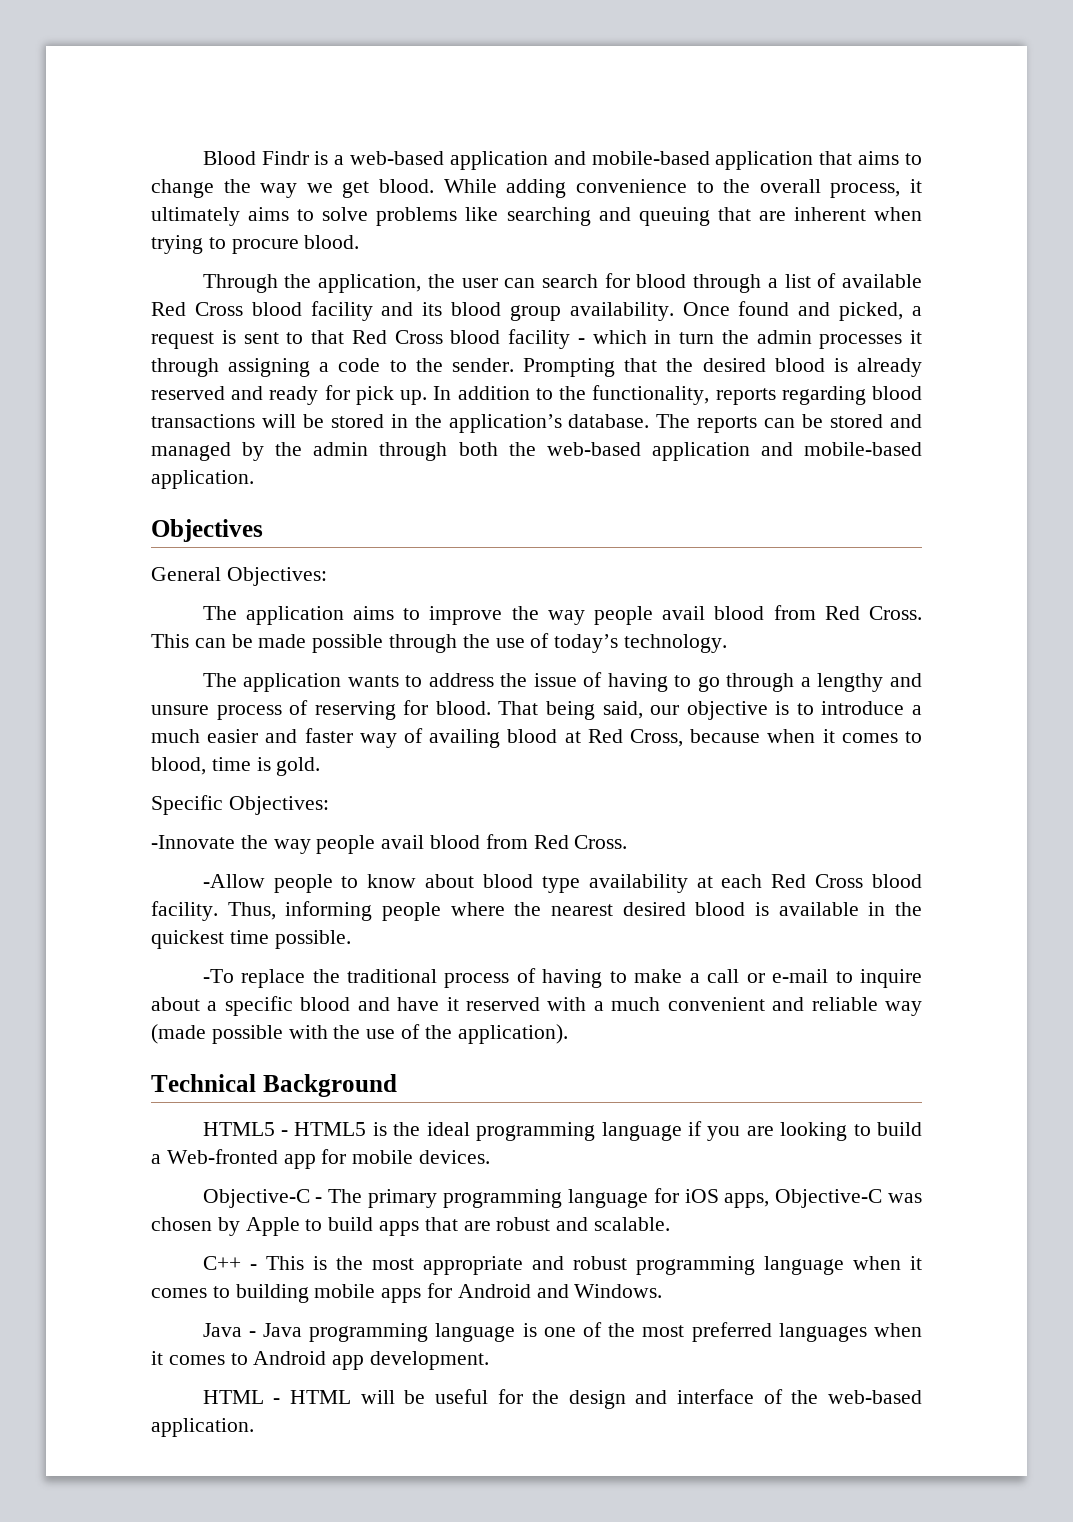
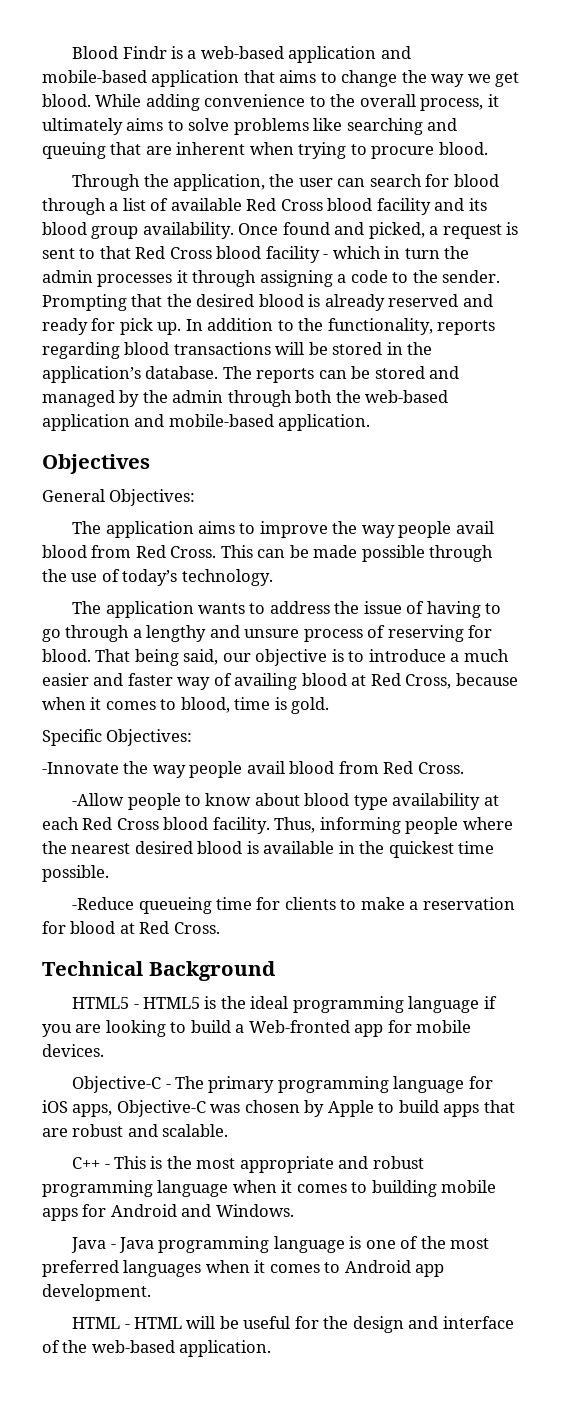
[202,968,922,988] [151,996,923,1016] [151,1024,568,1044] -To replace the traditional process of having to make a call or e-mail to inquire about a specific blood and have it reserved with a much convenient and reliable way (made possible with the use of the application). -> [72,897,515,914] [42,921,220,934] -Reduce queueing time for clients to make a reservation for blood at Red Cross.

